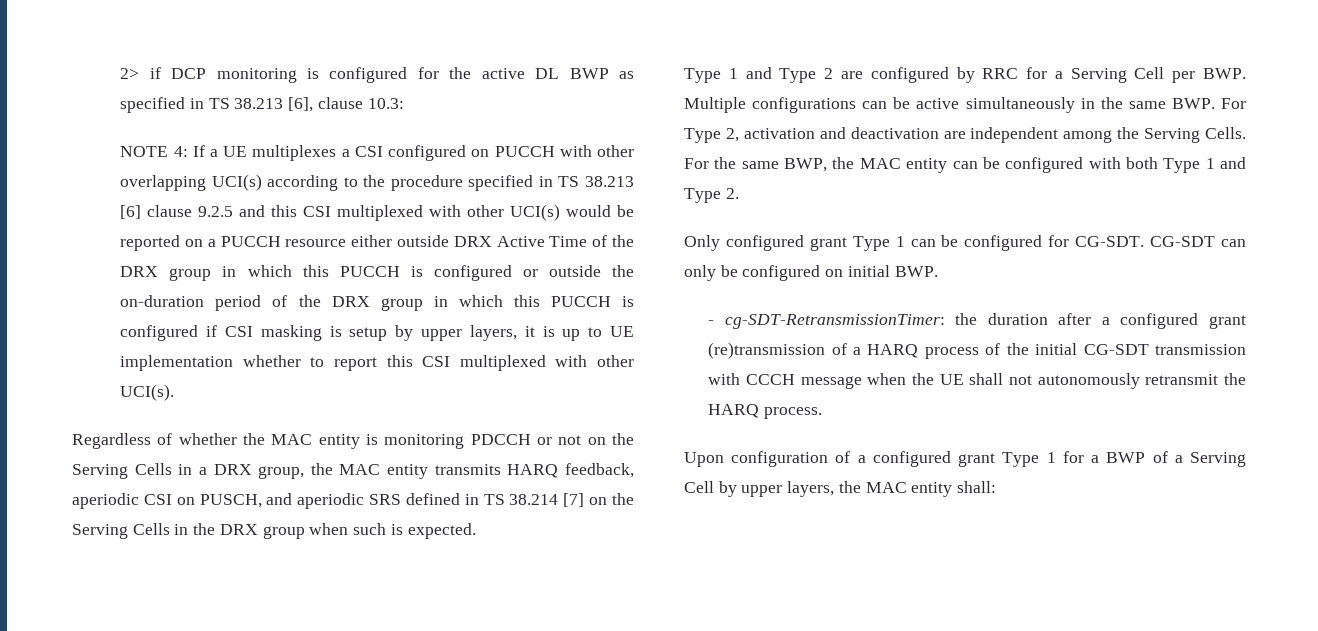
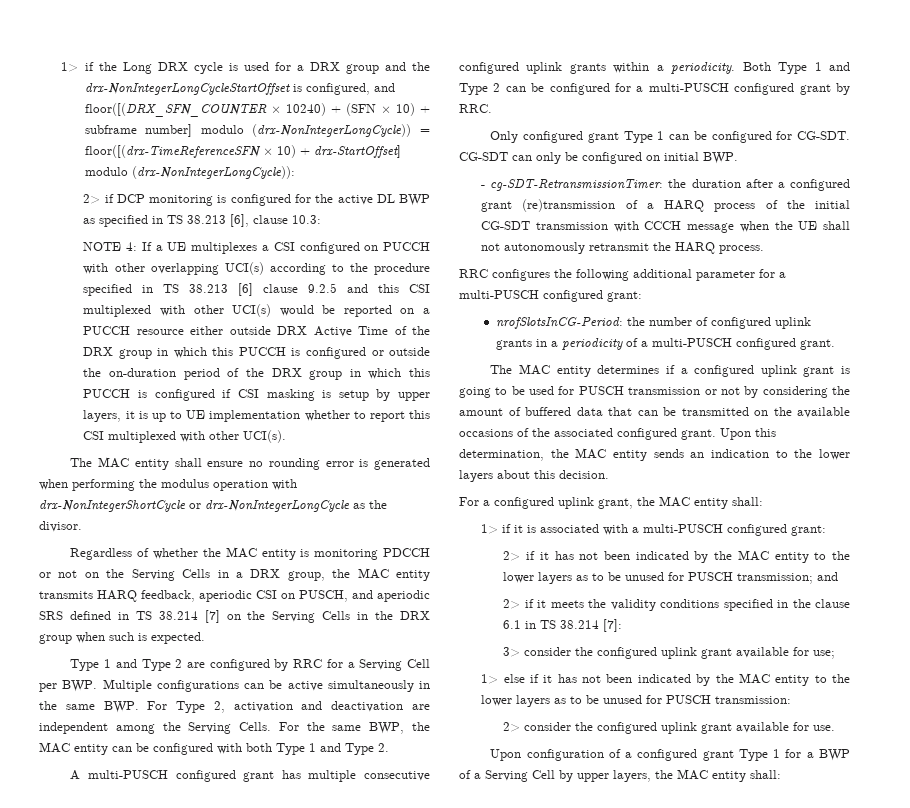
(120, 73) none -> [61,62,430,74] [84,83,395,95] [84,103,430,117] [84,124,431,137] [84,145,401,158] [84,166,295,179] 1> if the Long DRX cycle is used for a DRX group and the drx-NonIntegerLongCycleStartOffset is configured, and floor([(DRX_SFN_COUNTER × 10240) + (SFN × 10) + subframe number] modulo (drx-NonIntegerLongCycle)) = floor([(drx-TimeReferenceSFN × 10) + drx-StartOffset] modulo (drx-NonIntegerLongCycle)): //
(175, 392) none -> [70,457,430,470] [39,479,297,491] [39,500,387,512] [39,521,82,532] // The MAC entity shall ensure no rounding error is generated when performing the modulus operation with drx-NonIntegerShortCycle or drx-NonIntegerLongCycle as the divisor.
(739, 193) none -> [70,770,430,782] [459,62,851,74] [459,83,850,95] [459,104,492,113] // A multi-PUSCH configured grant has multiple consecutive configured uplink grants within a periodicity. Both Type 1 and Type 2 can be configured for a multi-PUSCH configured grant by RRC.
(822, 413) none -> [459,269,786,281] [459,290,642,302] [495,317,811,329] [495,338,835,350] [490,364,850,377] [459,386,850,398] [459,407,850,418] [459,428,776,440] [459,448,850,461] [459,470,609,482] [459,496,763,509] [481,524,827,536] [503,550,850,563] [503,572,839,584] [503,599,850,611] [503,619,623,632] [503,647,836,659] [481,673,850,686] [481,695,792,707] [503,722,836,734] // RRC configures the following additional parameter for a multi-PUSCH configured grant: // nrofSlotsInCG-Period: the number of configured uplink grants in a periodicity of a multi-PUSCH configured grant. // The MAC entity determines if a configured uplink grant is going to be used for PUSCH transmission or not by considering the amount of buffered data that can be transmitted on the available occasions of the associated configured grant. Upon this determination, the MAC entity sends an indication to the lower layers about this decision. // For a configured uplink grant, the MAC entity shall: // 1> if it is associated with a multi-PUSCH configured grant: // 2> if it has not been indicated by the MAC entity to the lower layers as to be unused for PUSCH transmission; and // 2> if it meets the validity conditions specified in the clause 6.1 in TS 38.214 [7]: // 3> consider the configured uplink grant available for use; // 1> else if it has not been indicated by the MAC entity to the lower layers as to be unused for PUSCH transmission: // 2> consider the configured uplink grant available for use.

